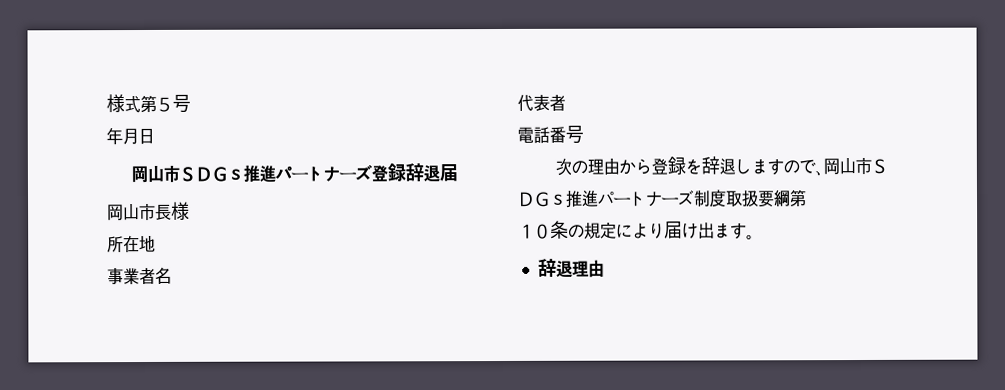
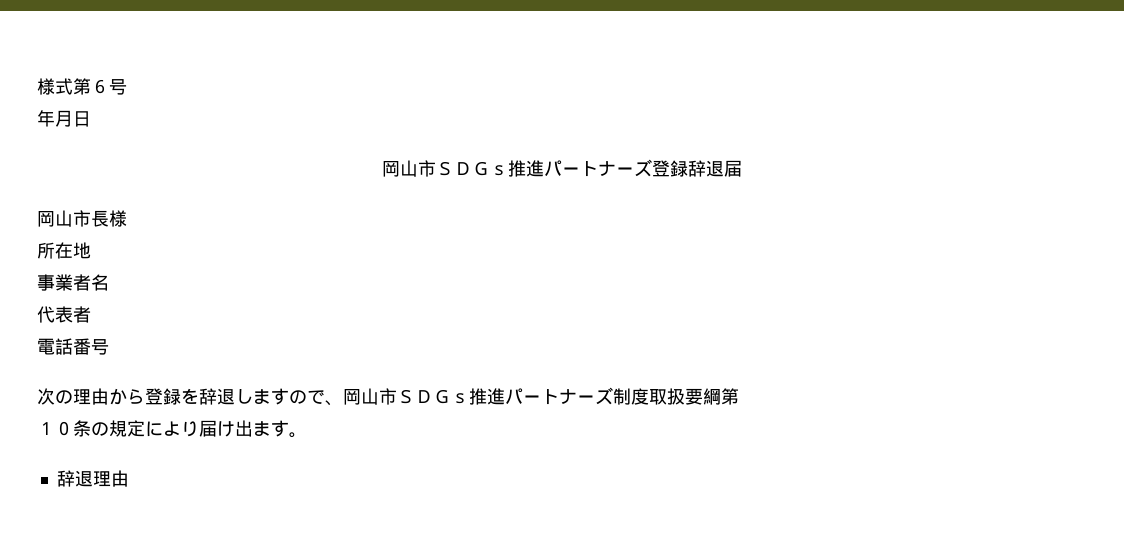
[156,96,173,112] ５ -> [91,79,109,94] ６

